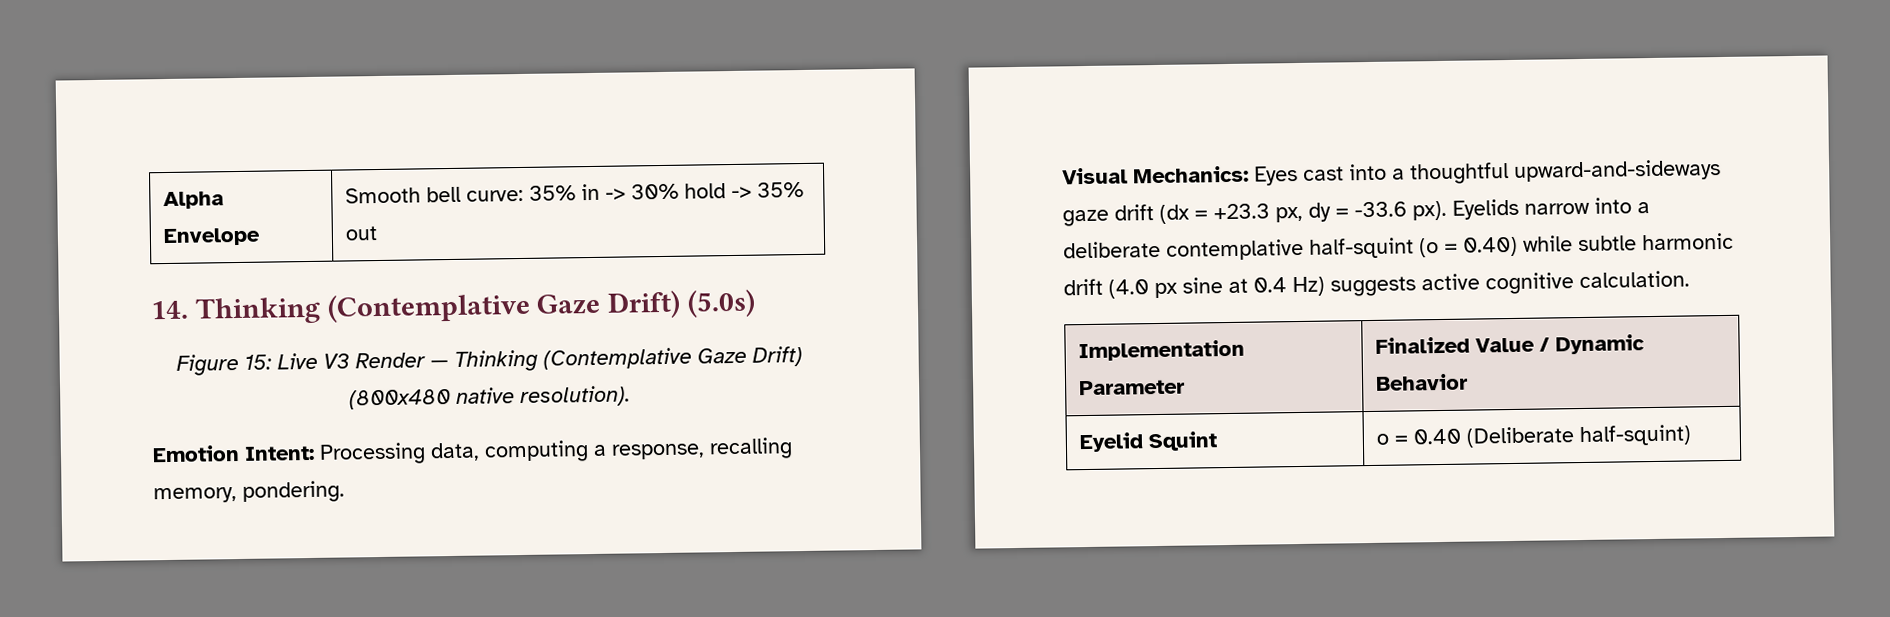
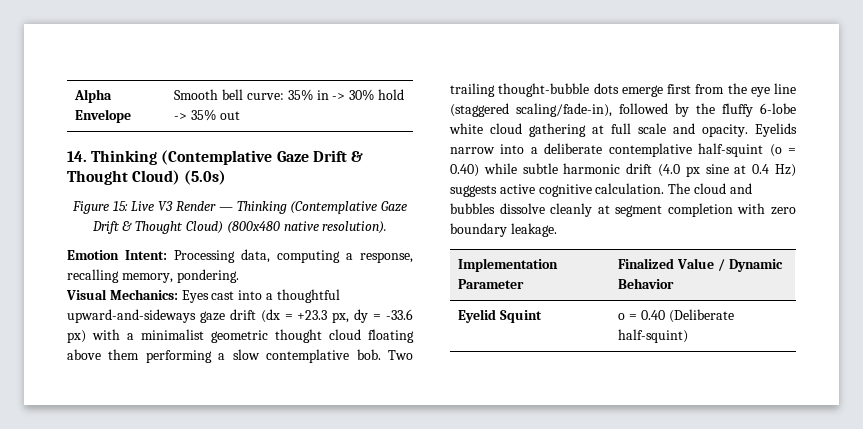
[607,289,682,319] Drift) -> [312,150,363,162] [67,170,181,185] Drift & Thought Cloud)
[751,346,803,367] Drift) -> [91,221,223,234] Drift & Thought Cloud)
[1412,200,1447,221] px). -> [67,329,414,343] [67,349,413,363] [450,83,796,97] [450,103,796,117] [449,123,748,137] px) with a minimalist geometric thought cloud floating above them performing a slow contemplative bob. Two trailing thought-bubble dots emerge first from the eye line (staggered scaling/fade-in), followed by the fluffy 6-lobe white cloud gathering at full scale and opacity.
(1690, 279) none -> [668,183,752,194] [450,203,796,217] [450,223,557,237] The cloud and bubbles dissolve cleanly at segment completion with zero boundary leakage.

